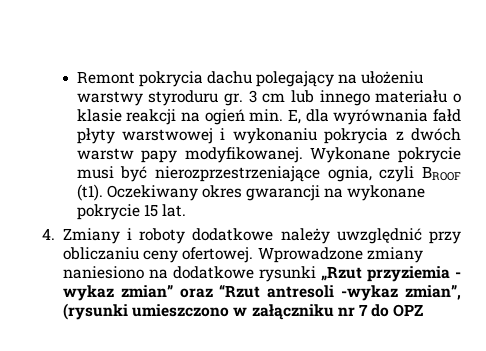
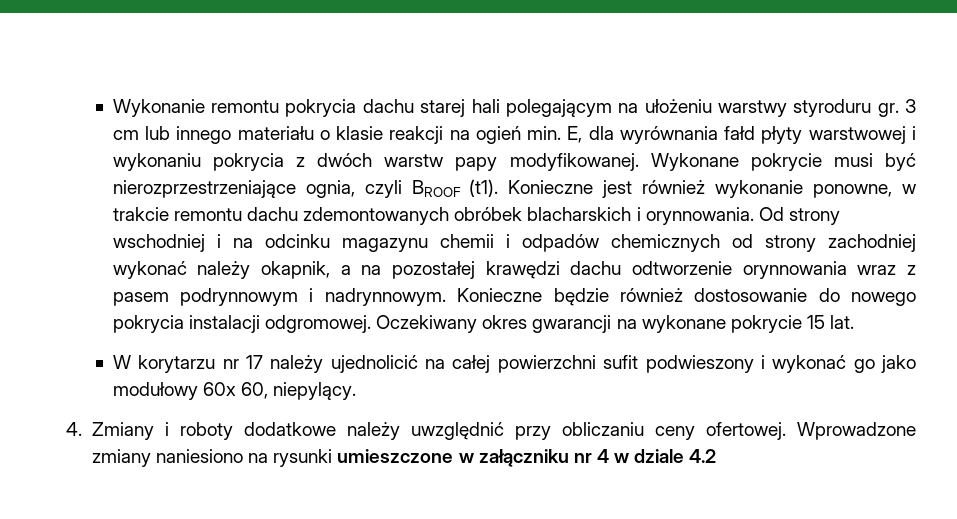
[76,71,335,87] Remont pokrycia dachu polegający -> [112,99,612,117] Wykonanie remontu pokrycia dachu starej hali polegającym
(103, 192) none -> [508,180,917,198] [112,207,840,225] [112,234,916,252] [112,261,916,279] [112,288,916,306] [112,315,372,333] Konieczne jest również wykonanie ponowne, w trakcie remontu dachu zdemontowanych obróbek blacharskich i orynnowania. Od strony wschodniej i na odcinku magazynu chemii i odpadów chemicznych od strony zachodniej wykonać należy okapnik, a na pozostałej krawędzi dachu odtworzenie orynnowania wraz z pasem podrynnowym i nadrynnowym. Konieczne będzie również dostosowanie do nowego pokrycia instalacji odgromowej.
(186, 210) none -> [112,355,916,373] [112,382,357,400] // W korytarzu nr 17 należy ujednolicić na całej powierzchni sufit podwieszony i wykonać go jako modułowy 60x 60, niepylący.
[172,266,461,282] [62,284,461,301] [62,303,424,320] dodatkowe rysunki „Rzut przyziemia - wykaz zmian” oraz “Rzut antresoli -wykaz zmian”, (rysunki umieszczono w załączniku nr 7 do OPZ -> [273,449,717,467] rysunki umieszczone w załączniku nr 4 w dziale 4.2

